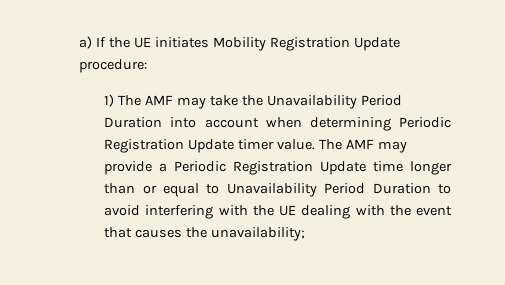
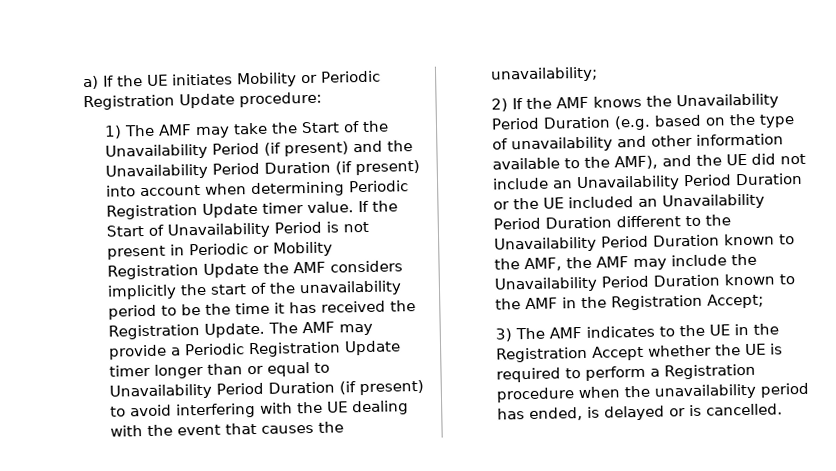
(266, 44) none -> [300,70,381,84] or Periodic
[266,95,402,109] [104,117,163,128] Unavailability Period Duration -> [301,120,390,134] [105,140,414,160] [105,159,421,180] Start of the Unavailability Period (if present) and the Unavailability Period Duration (if present)
(315, 144) none -> [358,200,399,213] [106,221,370,239] [107,241,334,260] [107,260,404,280] [107,280,403,300] [108,300,417,320] [108,322,266,340] If the Start of Unavailability Period is not present in Periodic or Mobility Registration Update the AMF considers implicitly the start of the unavailability period to be the time it has received the Registration Update.
[373,161,404,172] time -> [109,364,152,377] timer
(431, 188) none -> [339,379,425,396] (if present)
(305, 234) none -> [491,93,780,112] [491,113,796,131] [492,133,785,153] [492,153,807,170] [492,172,804,192] [493,193,766,210] [493,214,732,230] [494,233,796,253] [494,253,758,272] [494,273,796,293] [495,293,765,311] [495,323,780,342] [496,343,784,363] [496,363,757,383] [496,382,811,403] [497,403,784,421] // 2) If the AMF knows the Unavailability Period Duration (e.g. based on the type of unavailability and other information available to the AMF), and the UE did not include an Unavailability Period Duration or the UE included an Unavailability Period Duration different to the Unavailability Period Duration known to the AMF, the AMF may include the Unavailability Period Duration known to the AMF in the Registration Accept; // 3) The AMF indicates to the UE in the Registration Accept whether the UE is required to perform a Registration procedure when the unavailability period has ended, is delayed or is cancelled.

